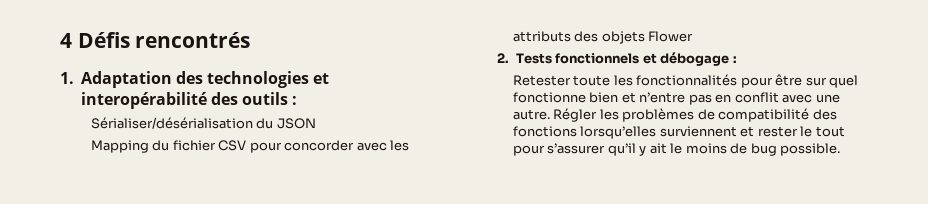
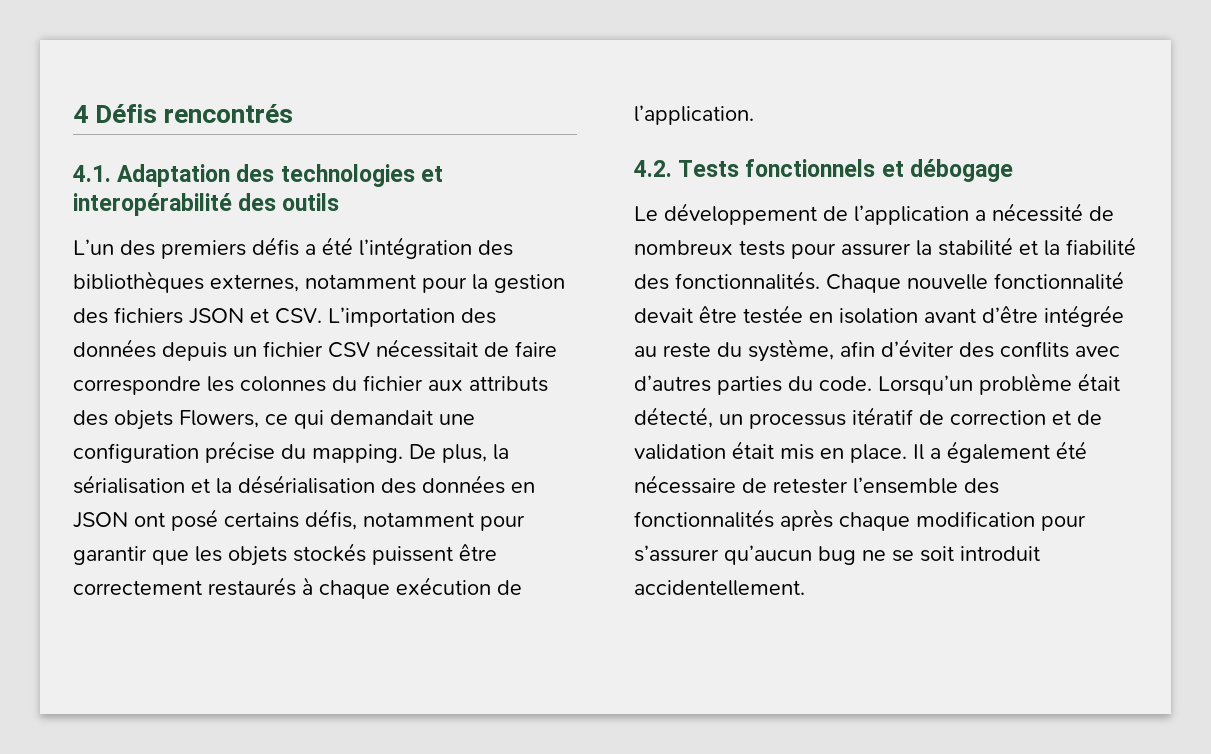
[60,72,74,84] 1. -> [73,165,111,182] 4.1.
[292,96,298,105] [90,117,316,129] [90,140,410,153] [512,31,694,44] [497,52,737,66] [512,74,859,88] [512,92,840,105] [512,108,837,122] [512,126,845,139] [512,143,841,156] : // Sérialiser/désérialisation du JSON // Mapping du fichier CSV pour concorder avec les attributs des objets Flower // 2. Tests fonctionnels et débogage : // Retester toute les fonctionnalités pour être sur quel fonctionne bien et n’entre pas en conflit avec une autre. Régler les problèmes de compatibilité des fonctions lorsqu’elles surviennent et rester le tout pour s’assurer qu’il y ait le moins de bug possible. -> [73,237,513,259] [73,271,565,293] [73,307,496,327] [73,339,557,361] [73,375,548,395] [73,410,475,430] [73,441,509,463] [73,475,535,494] [73,509,525,531] [73,543,497,566] [73,577,522,599] [634,105,754,125] [634,159,1013,182] [634,203,1114,225] [634,237,1136,259] [634,271,1124,293] [634,305,1124,327] [634,339,1120,362] [634,373,1120,395] [634,407,1102,429] [634,441,1087,463] [634,475,999,494] [634,509,1086,531] [634,545,1040,565] [634,580,805,596] // L’un des premiers défis a été l’intégration des bibliothèques externes, notamment pour la gestion des fichiers JSON et CSV. L’importation des données depuis un fichier CSV nécessitait de faire correspondre les colonnes du fichier aux attributs des objets Flowers, ce qui demandait une configuration précise du mapping. De plus, la sérialisation et la désérialisation des données en JSON ont posé certains défis, notamment pour garantir que les objets stockés puissent être correctement restaurés à chaque exécution de l’application. // 4.2. Tests fonctionnels et débogage // Le développement de l’application a nécessité de nombreux tests pour assurer la stabilité et la fiabilité des fonctionnalités. Chaque nouvelle fonctionnalité devait être testée en isolation avant d’être intégrée au reste du système, afin d’éviter des conflits avec d’autres parties du code. Lorsqu’un problème était détecté, un processus itératif de correction et de validation était mis en place. Il a également été nécessaire de retester l’ensemble des fonctionnalités après chaque modification pour s’assurer qu’aucun bug ne se soit introduit accidentellement.

